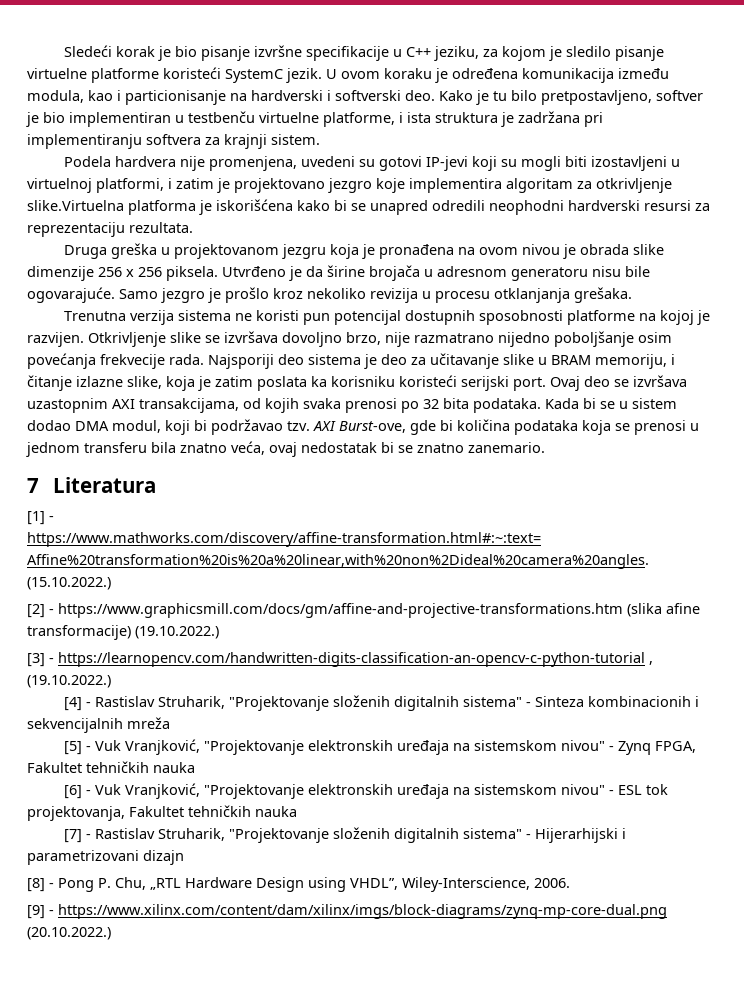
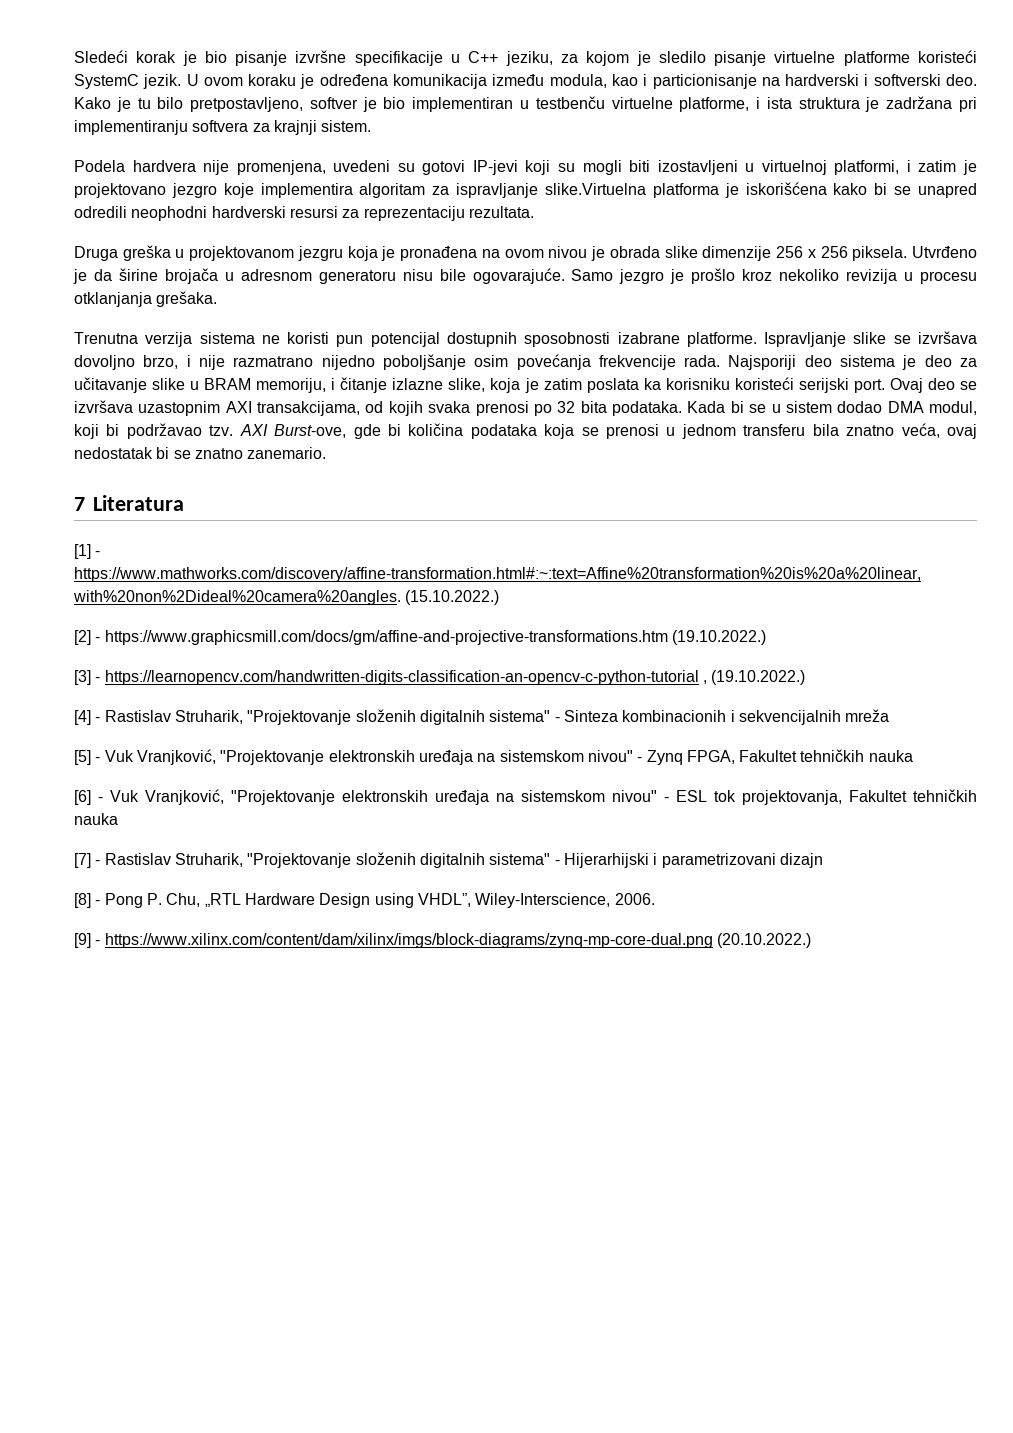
[596,178,672,193] otkrivljenje -> [456,183,539,198] ispravljanje
[566,310,710,325] [27,332,166,347] platforme na kojoj je razvijen. Otkrivljenje -> [617,332,847,347] izabrane platforme. Ispravljanje
(381, 338) none -> [186,355,191,367] i
[100,354,165,369] frekvecije -> [598,355,676,370] frekvencije
[627,603,700,617] [27,625,131,640] (slika afine transformacije) -> (668, 637) none

